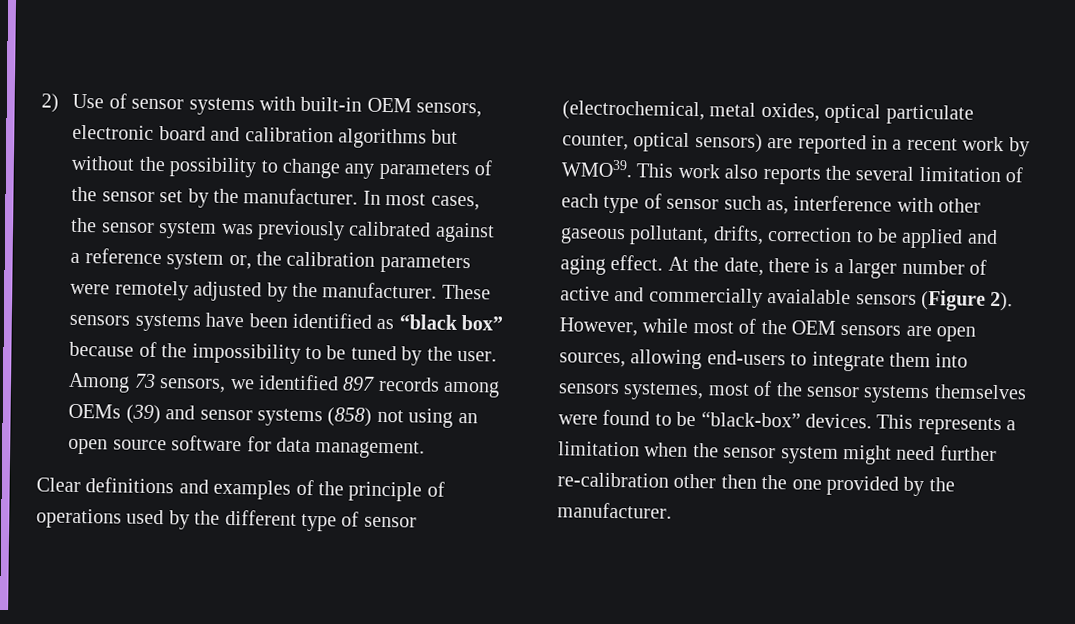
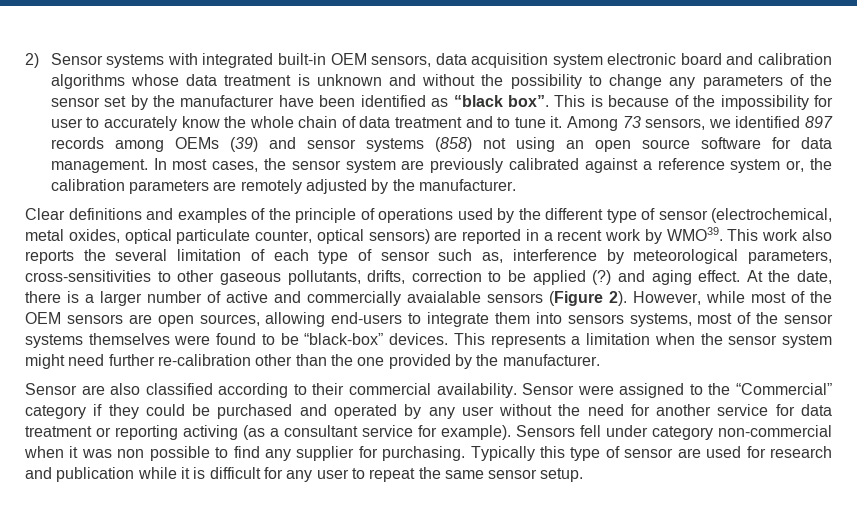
[72,93,185,110] Use of sensor -> [50,53,103,65] Sensor
(296, 103) none -> [202,53,274,68] integrated
(483, 110) none -> [435,53,603,68] data acquisition system
[431,129,459,144] but -> [130,74,417,86] whose data treatment is unknown and
[243,188,480,211] [71,217,495,243] [70,248,471,274] [70,280,491,302] [69,313,201,332] manufacturer. In most cases, the sensor system was previously calibrated against a reference system or, the calibration parameters were remotely adjusted by the manufacturer. These sensors systems -> [180,95,275,107] manufacturer
[461,315,504,331] box” -> [508,95,603,107] box”. This is
[304,345,497,366] to be tuned by the user. -> [813,95,833,107] [50,116,563,131] for user to accurately know the whole chain of data treatment and to tune it.
(426, 449) none -> [153,158,833,173] [50,179,516,194] In most cases, the sensor system are previously calibrated against a reference system or, the calibration parameters are remotely adjusted by the manufacturer.
[896,197,934,213] with -> [606,249,832,264] [25,270,171,282] by meteorological parameters, cross-sensitivities to
[629,225,710,246] pollutant, -> [287,270,361,285] pollutants,
(964, 238) none -> [592,270,612,285] (?)
[623,382,705,401] systemes, -> [629,313,692,327] systems,
[720,474,757,489] then -> [295,354,327,366] than
(672, 510) none -> [25,383,832,398] [25,404,833,419] [25,425,832,440] [24,446,833,461] [25,467,584,482] // Sensor are also classified according to their commercial availability. Sensor were assigned to the “Commercial” category if they could be purchased and operated by any user without the need for another service for data treatment or reporting activing (as a consultant service for example). Sensors fell under category non-commercial when it was non possible to find any supplier for purchasing. Typically this type of sensor are used for research and publication while it is difficult for any user to repeat the same sensor setup.

